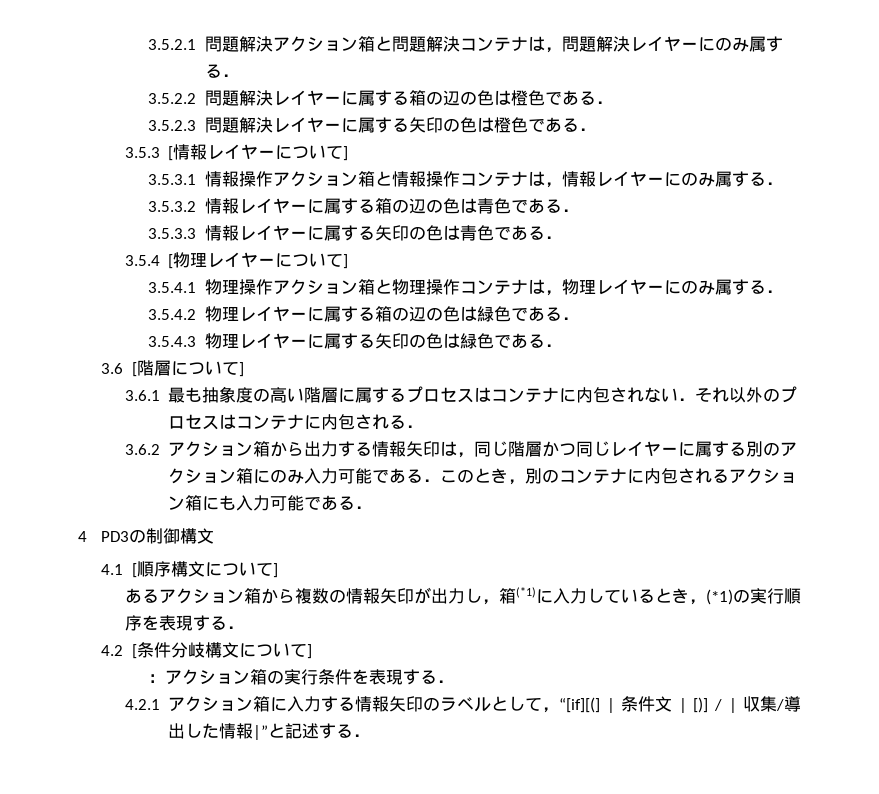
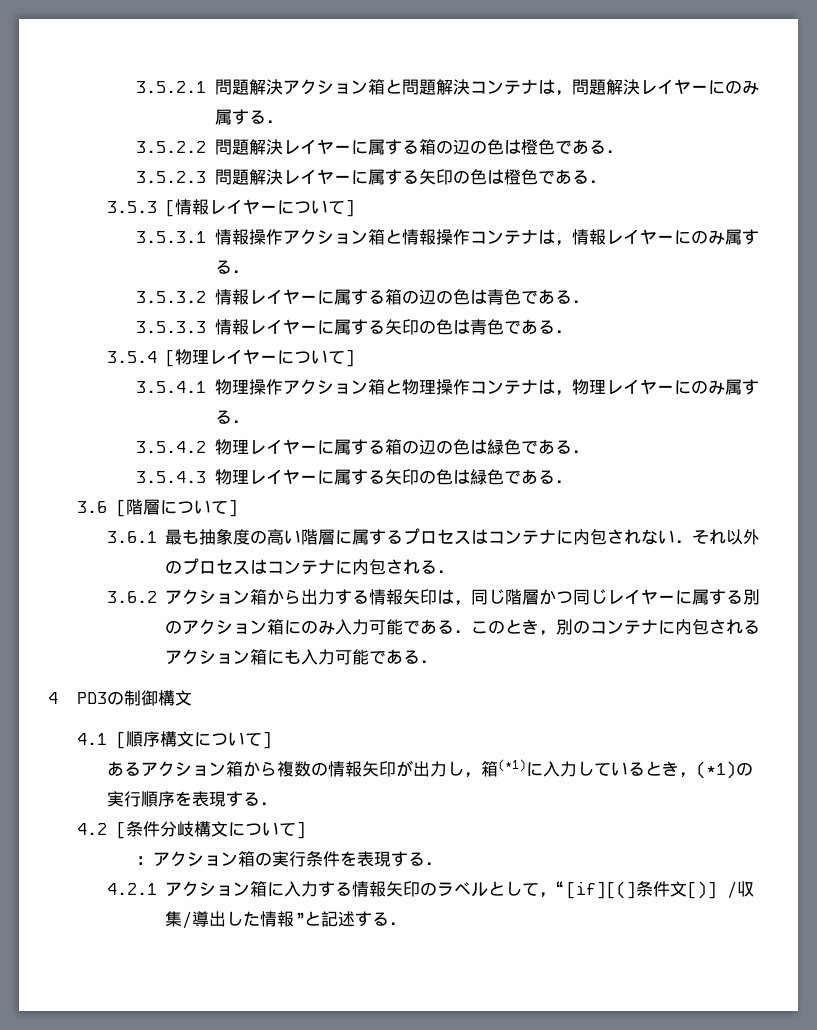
[606,696,687,713] | 条件文 | -> [636,881,688,897] 条件文
[728,698,737,713] | -> (738, 890) none
[253,725,269,740] |” -> [294,912,305,925] ”

